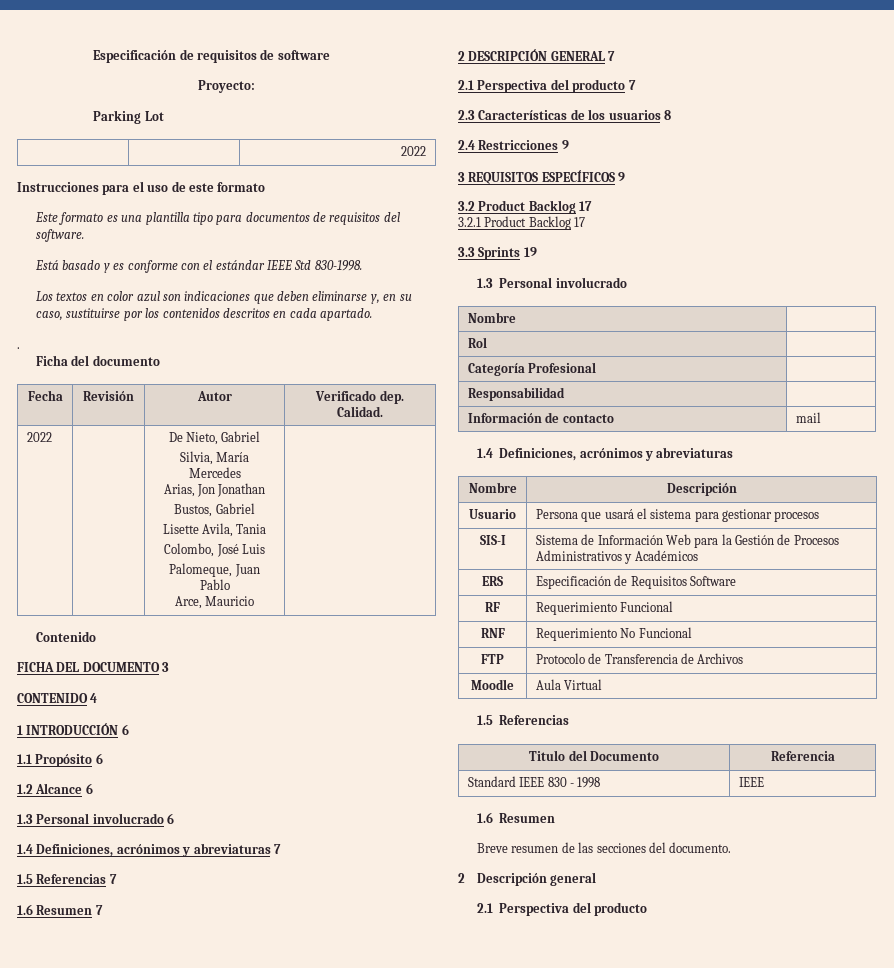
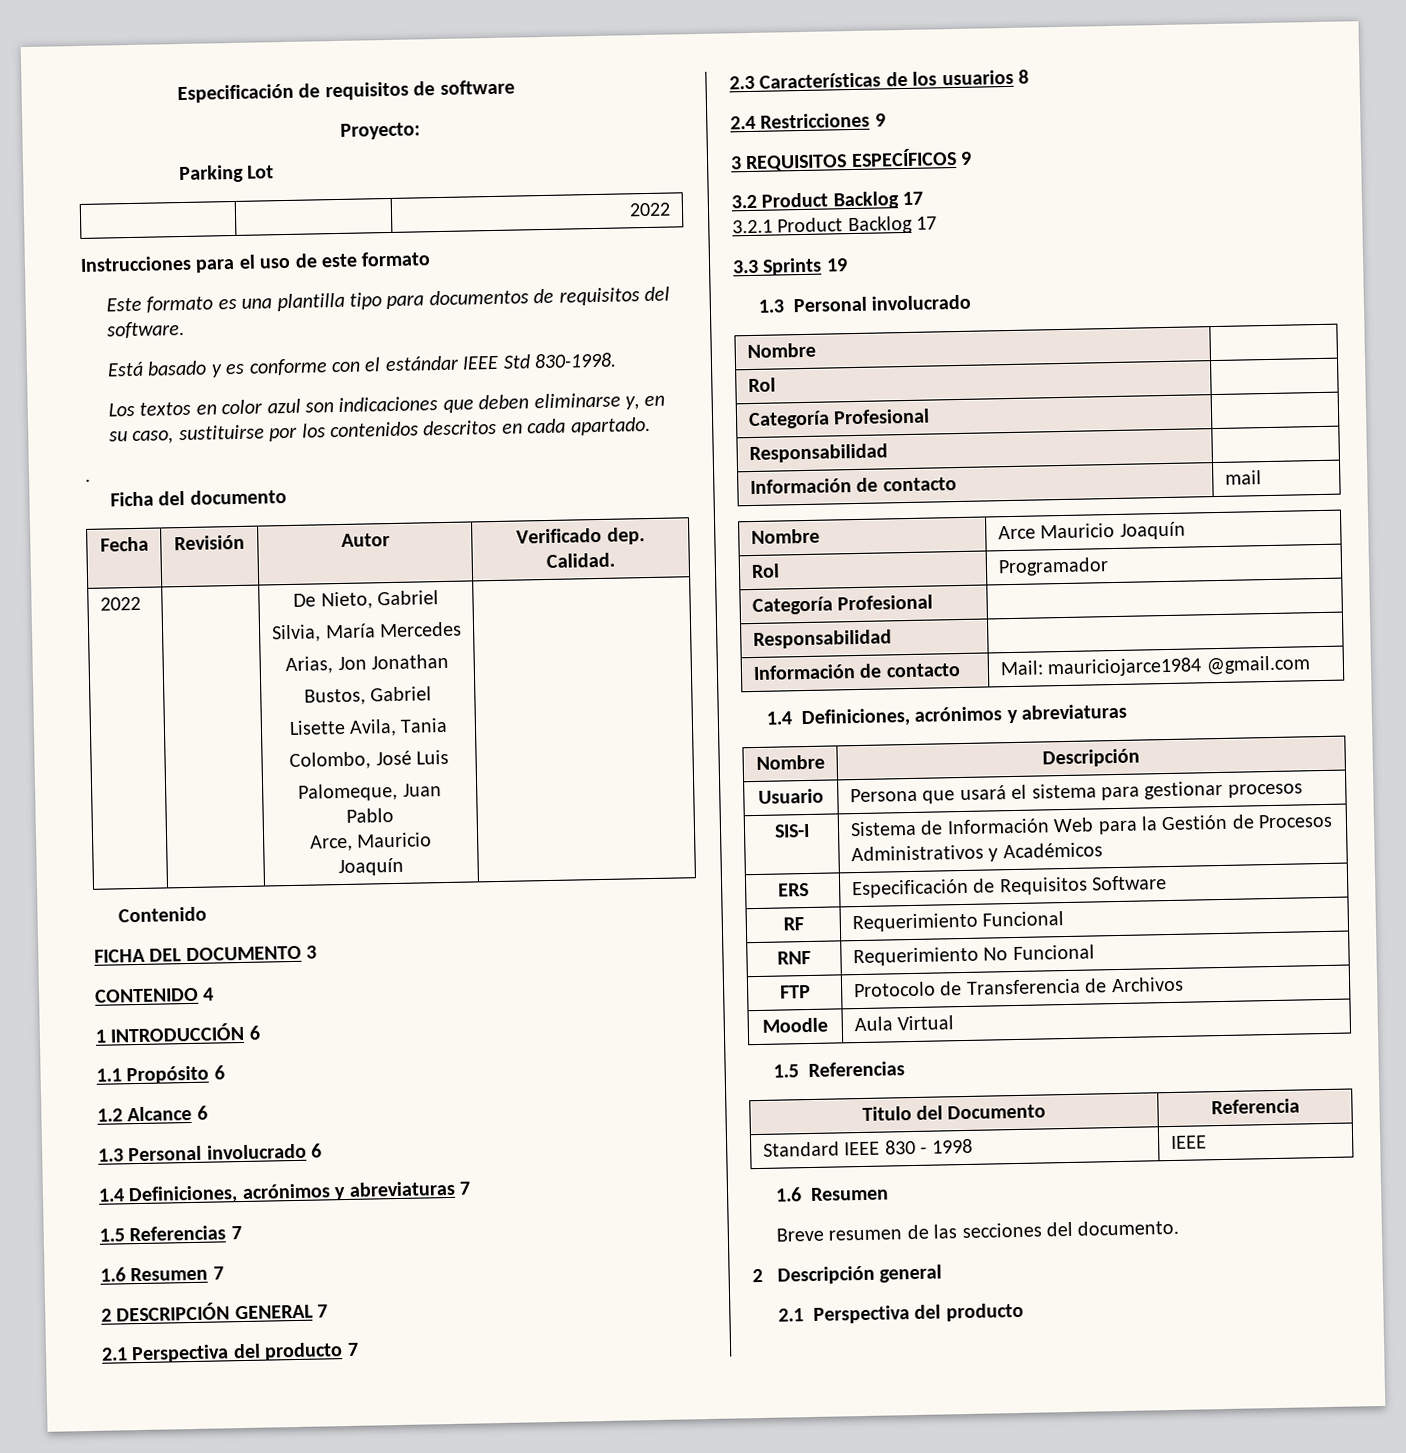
(255, 601) none -> [338,857,404,877] Joaquín
(821, 417) none -> [750,528,820,545] [997,521,1186,540] [750,563,780,579] [997,557,1109,577] [751,594,934,616] [752,629,892,650] [752,663,961,681] [999,655,1311,678] // Nombre | Arce Mauricio Joaquín // Rol | Programador // Categoría Profesional | // Responsabilidad | // Información de contacto | Mail: mauriciojarce1984 @gmail.com

